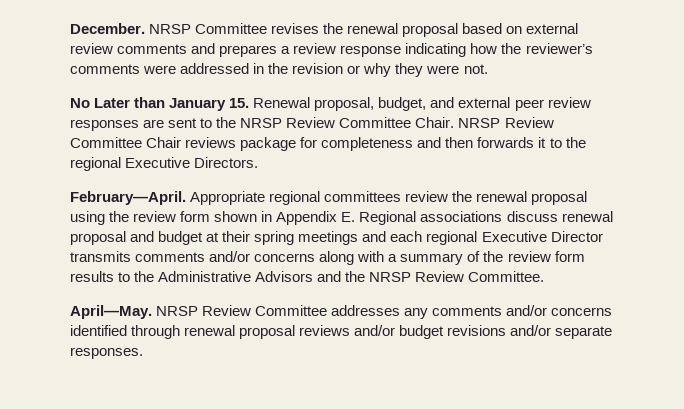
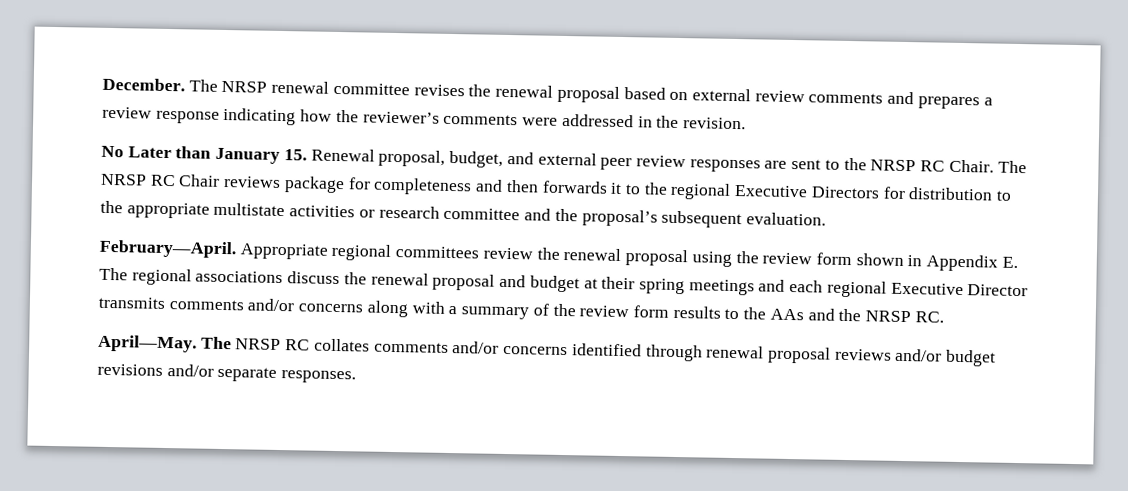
[149,23,268,34] NRSP Committee -> [188,79,410,96] The NRSP renewal committee
[292,63,488,77] revision or why they were not. -> [682,117,746,130] revision.
[286,117,554,128] [70,137,142,148] Review Committee Chair. NRSP Review Committee -> [920,159,1027,174] [100,173,176,187] RC Chair. The NRSP RC
[194,157,259,168] Directors. -> [810,186,1013,201] [100,200,826,229] Directors for distribution to the appropriate multistate activities or research committee and the proposal’s subsequent evaluation.
[359,211,417,225] Regional -> [99,267,192,286] The regional
(558, 216) none -> [343,272,367,285] the
[158,271,314,282] Administrative Advisors -> [769,308,804,321] AAs
[415,271,545,282] Review Committee. -> [914,311,944,323] RC.
[156,305,429,319] NRSP Review Committee addresses any -> [200,336,370,352] The NRSP RC collates

